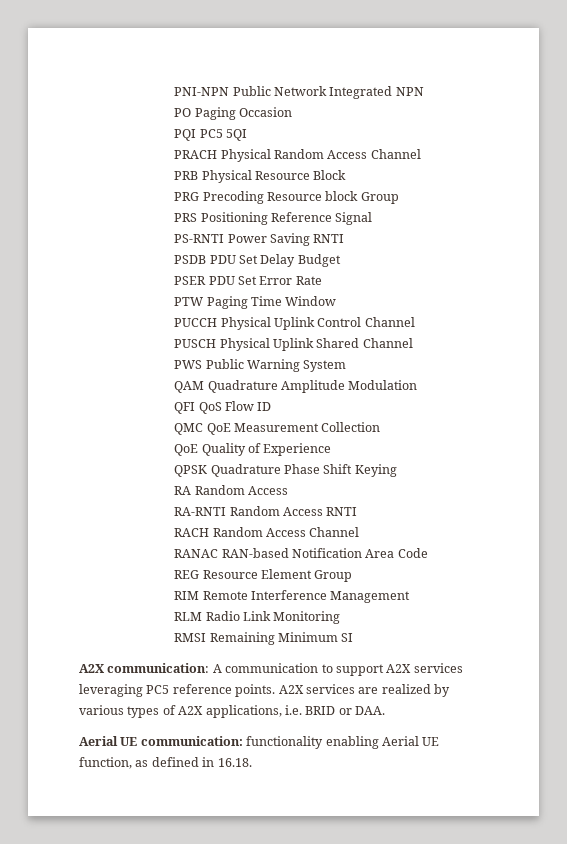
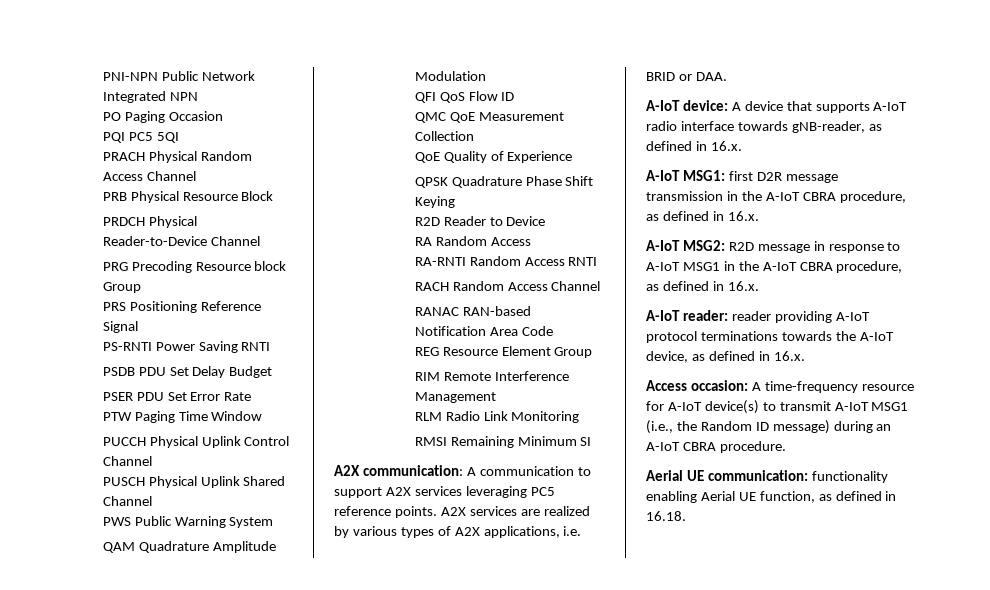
(347, 175) none -> [102,216,197,228] [102,236,260,246] // PRDCH Physical Reader-to-Device Channel
(397, 470) none -> [414,216,546,226] // R2D Reader to Device
(385, 710) none -> [646,100,908,113] [646,121,882,133] [646,141,742,151] [646,170,838,183] [646,191,906,203] [646,211,759,221] [646,240,901,253] [646,261,903,273] [646,281,759,291] [646,310,870,323] [646,331,894,343] [646,351,805,363] [646,380,914,393] [646,400,909,414] [646,420,892,434] [646,441,786,453] // A-IoT device: A device that supports A-IoT radio interface towards gNB-reader, as defined in 16.x. // A-IoT MSG1: first D2R message transmission in the A-IoT CBRA procedure, as defined in 16.x. // A-IoT MSG2: R2D message in response to A-IoT MSG1 in the A-IoT CBRA procedure, as defined in 16.x. // A-IoT reader: reader providing A-IoT protocol terminations towards the A-IoT device, as defined in 16.x. // Access occasion: A time-frequency resource for A-IoT device(s) to transmit A-IoT MSG1 (i.e., the Random ID message) during an A-IoT CBRA procedure.

